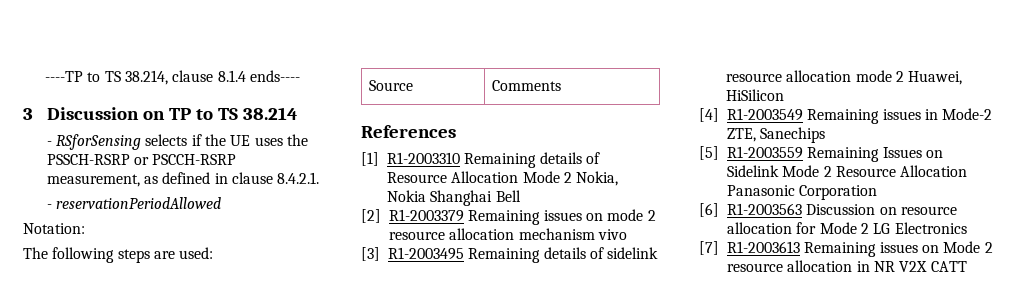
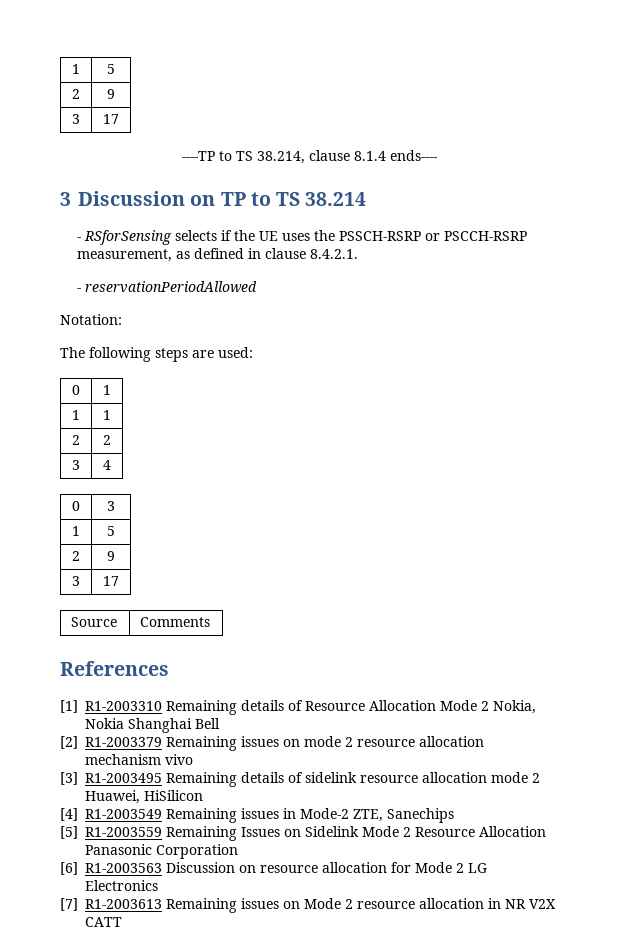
(45, 76) none -> [72,64,80,74] [107,64,115,74] [72,89,80,99] [107,89,115,99] [72,114,80,124] [103,114,119,124] 1 | 5 // 2 | 9 // 3 | 17 //
(214, 253) none -> [72,385,80,395] [103,385,111,395] [72,410,80,420] [103,410,111,420] [72,435,80,445] [103,435,111,445] [72,460,80,470] [103,460,111,470] [72,501,80,511] [107,501,115,511] [72,526,80,536] [107,526,115,536] [72,551,80,561] [107,551,115,561] [72,576,80,586] [103,576,119,586] // 0 | 1 // 1 | 1 // 2 | 2 // 3 | 4 // 0 | 3 // 1 | 5 // 2 | 9 // 3 | 17

